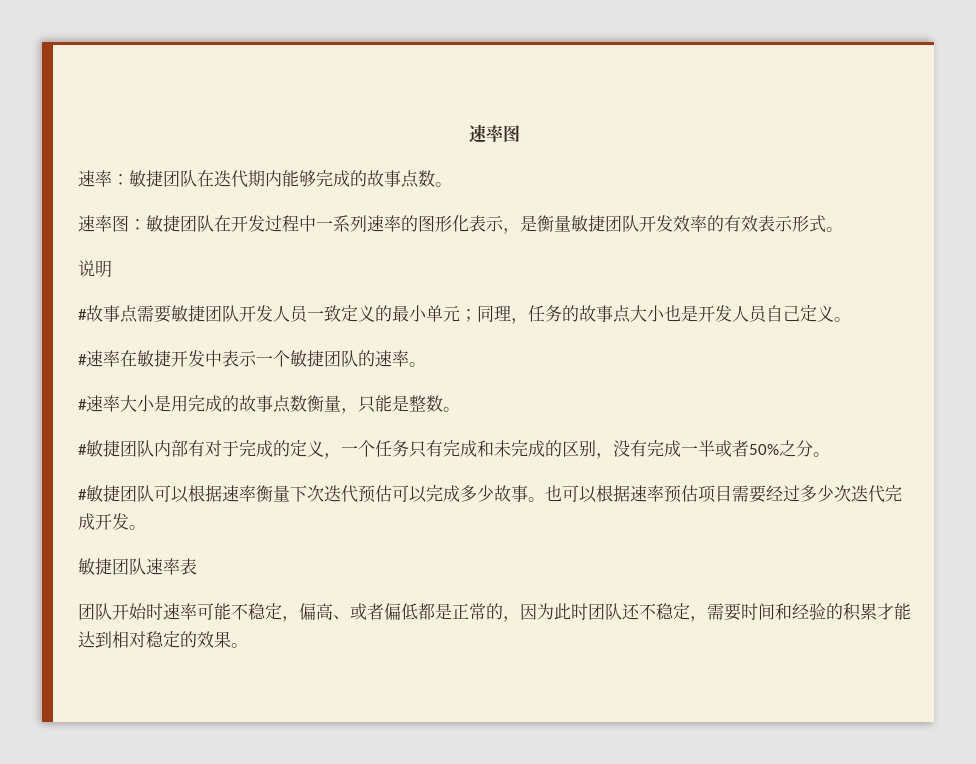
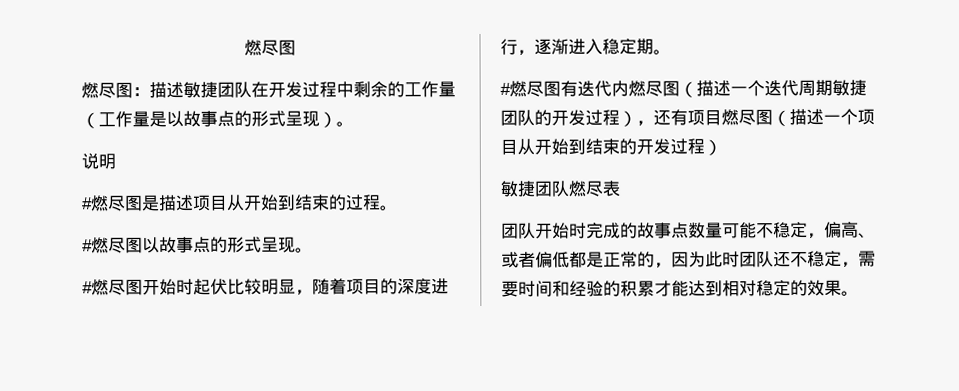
[469,124,504,143] 速率 -> [243,39,279,56] 燃尽
[78,170,452,188] [78,215,146,232] 速率：敏捷团队在迭代期内能够完成的故事点数。 // 速率图： -> [81,81,184,99] 燃尽图：描述
[316,215,843,234] [78,260,112,278] [78,305,851,324] [78,350,426,367] [78,395,460,414] [78,440,830,459] [78,485,902,503] [78,513,146,530] [78,558,197,575] [78,603,197,620] 一系列速率的图形化表示，是衡量敏捷团队开发效率的有效表示形式。 // 说明 // #故事点需要敏捷团队开发人员一致定义的最小单元；同理，任务的故事点大小也是开发人员自己定义。 // #速率在敏捷开发中表示一个敏捷团队的速率。 // #速率大小是用完成的故事点数衡量，只能是整数。 // #敏捷团队内部有对于完成的定义，一个任务只有完成和未完成的区别，没有完成一半或者50%之分。 // #敏捷团队可以根据速率衡量下次迭代预估可以完成多少故事。也可以根据速率预估项目需要经过多少次迭代完成开发。 // 敏捷团队速率表 // 团队开始时速率 -> [353,81,456,98] [81,110,354,129] [81,153,116,170] [82,194,398,212] [82,236,313,254] [82,278,449,296] [500,38,671,56] [500,79,867,98] [500,108,875,127] [500,138,722,156] [500,180,621,197] [501,222,723,239] 剩余的工作量（工作量是以故事点的形式呈现）。 // 说明 // #燃尽图是描述项目从开始到结束的过程。 // #燃尽图以故事点的形式呈现。 // #燃尽图开始时起伏比较明显，随着项目的深度进行，逐渐进入稳定期。 // #燃尽图有迭代内燃尽图（描述一个迭代周期敏捷团队的开发过程），还有项目燃尽图（描述一个项目从开始到结束的开发过程） // 敏捷团队燃尽表 // 团队开始时完成的故事点数量

